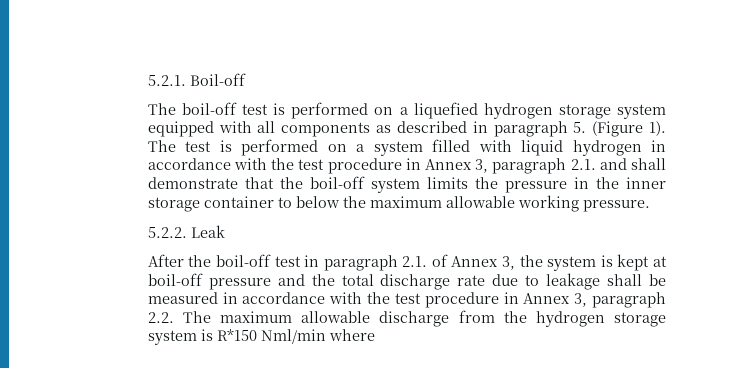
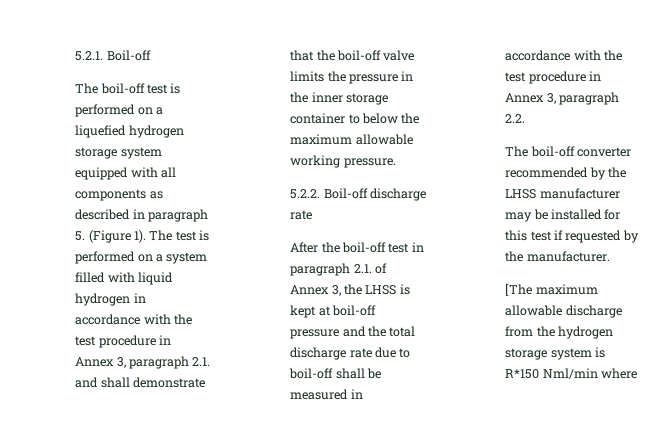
[370,178,420,193] system -> [383,50,415,61] valve
[190,225,225,238] Leak -> [323,188,426,201] [290,210,313,220] Boil-off discharge rate
[547,256,597,271] system -> [365,285,397,295] LHSS
[546,273,601,290] leakage -> [289,368,334,379] boil-off
[182,311,211,323] The -> [505,146,631,157] [505,167,626,180] [505,188,620,199] [505,209,621,222] [505,230,639,243] [505,251,610,262] [505,283,533,296] // The boil-off converter recommended by the LHSS manufacturer may be installed for this test if requested by the manufacturer. // [The

